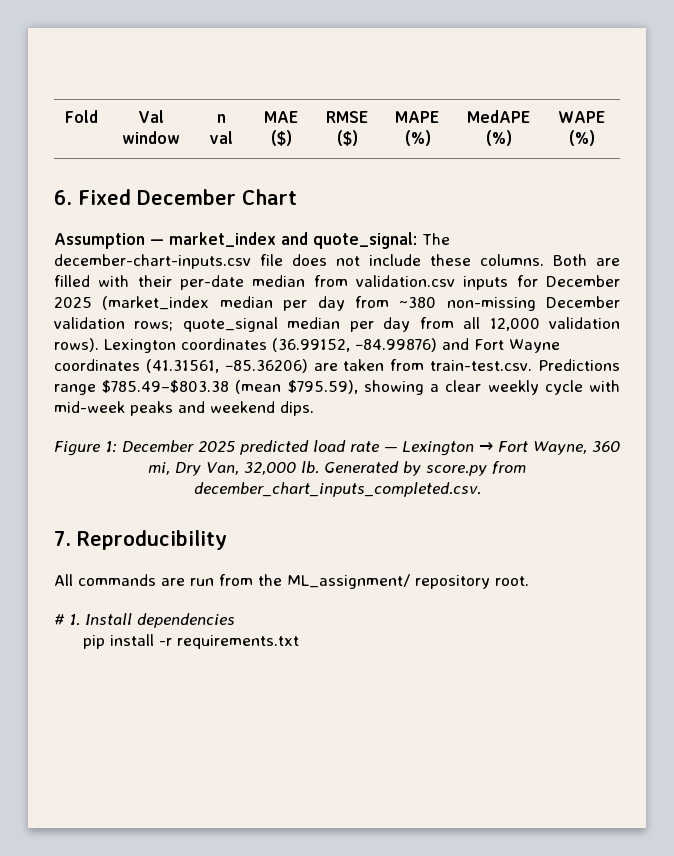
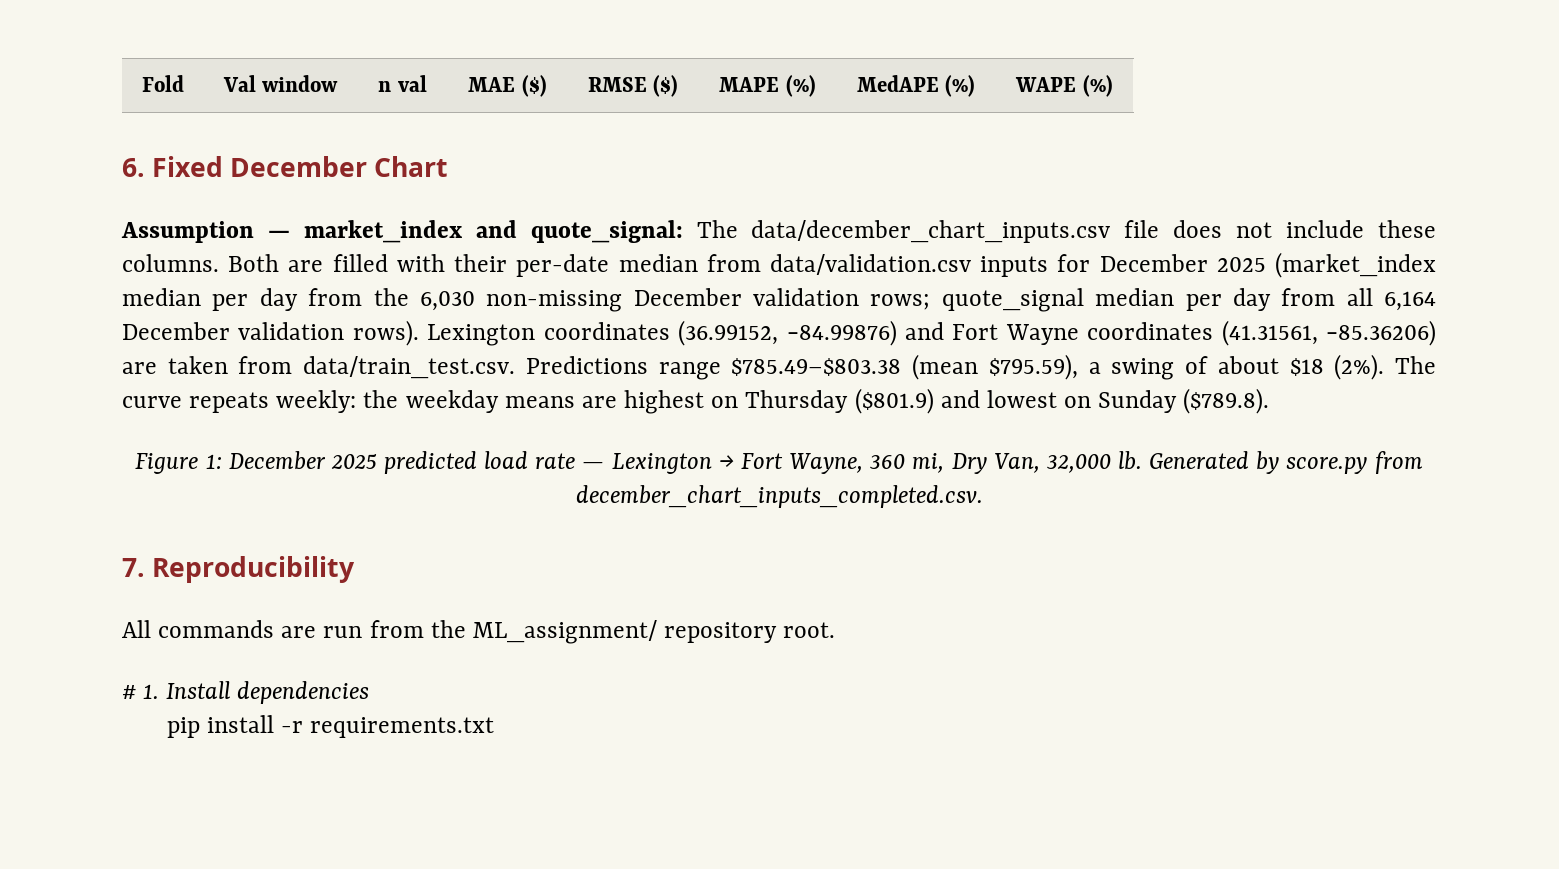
[54,254,251,269] december-chart-inputs.csv -> [751,220,1111,243] data/december_chart_inputs.csv
[356,275,455,287] validation.csv -> [769,254,971,275] data/validation.csv
[399,297,437,308] ~380 -> [373,288,475,311] the 6,030
[489,318,540,331] 12,000 -> [1384,291,1436,311] [122,322,230,340] 6,164 December
[430,360,533,371] train-test.csv. -> [303,356,516,379] data/train_test.csv.
[363,380,620,395] [54,401,314,416] showing a clear weekly cycle with mid-week peaks and weekend dips. -> [1088,354,1437,380] [122,388,1270,414] a swing of about $18 (2%). The curve repeats weekly: the weekday means are highest on Thursday ($801.9) and lowest on Sunday ($789.8).

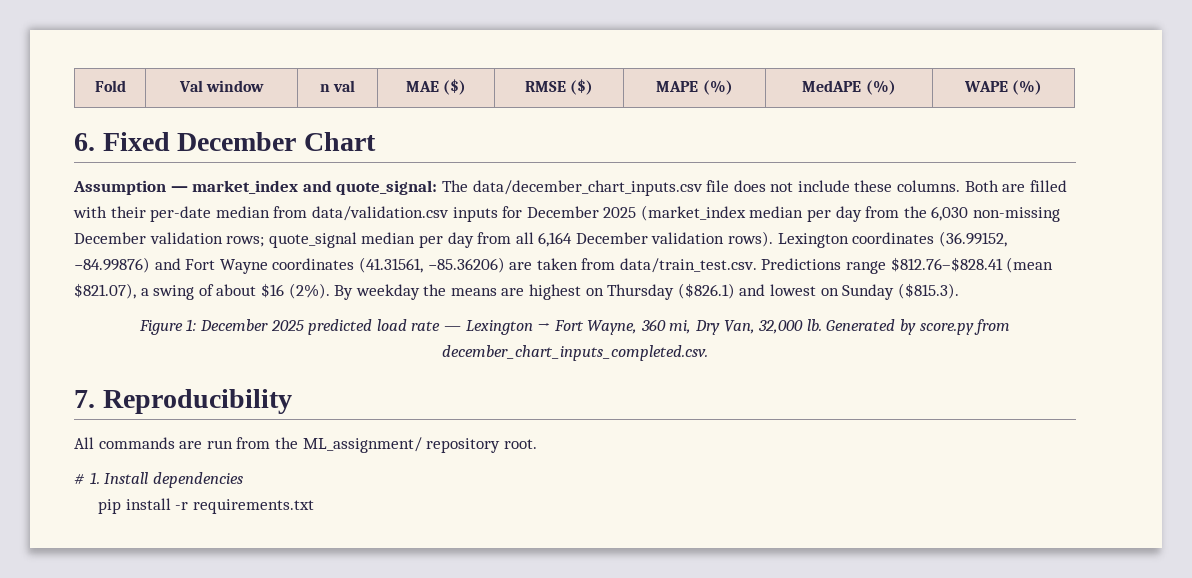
[731,354,1078,380] $785.49–$803.38 (mean $795.59), -> [890,257,1054,273] [74,283,136,299] $812.76–$828.41 (mean $821.07),
[1289,354,1437,380] [122,390,499,413] $18 (2%). The curve repeats weekly: the weekday -> [260,283,447,300] $16 (2%). By weekday the
[854,388,934,414] ($801.9) -> [677,283,735,299] ($826.1)
[1183,388,1270,414] ($789.8). -> [897,283,959,299] ($815.3).

